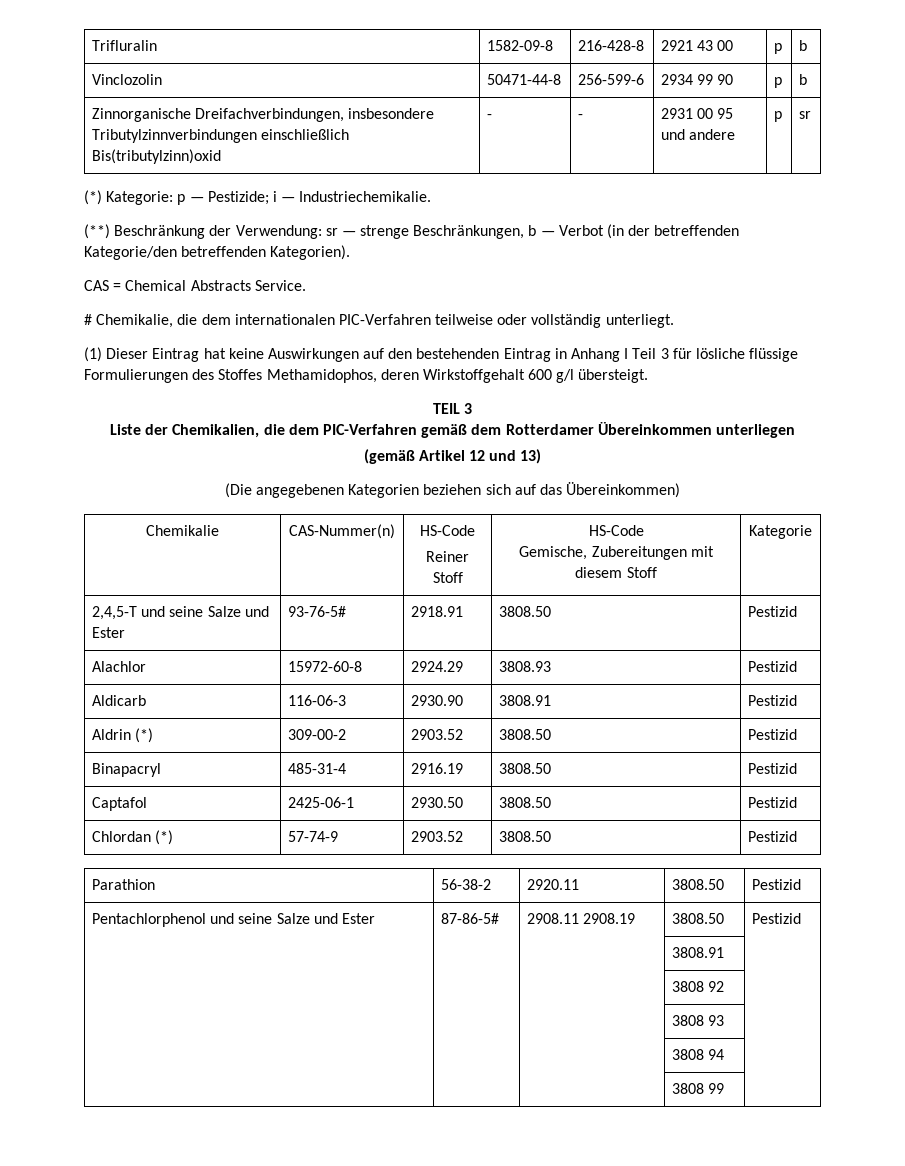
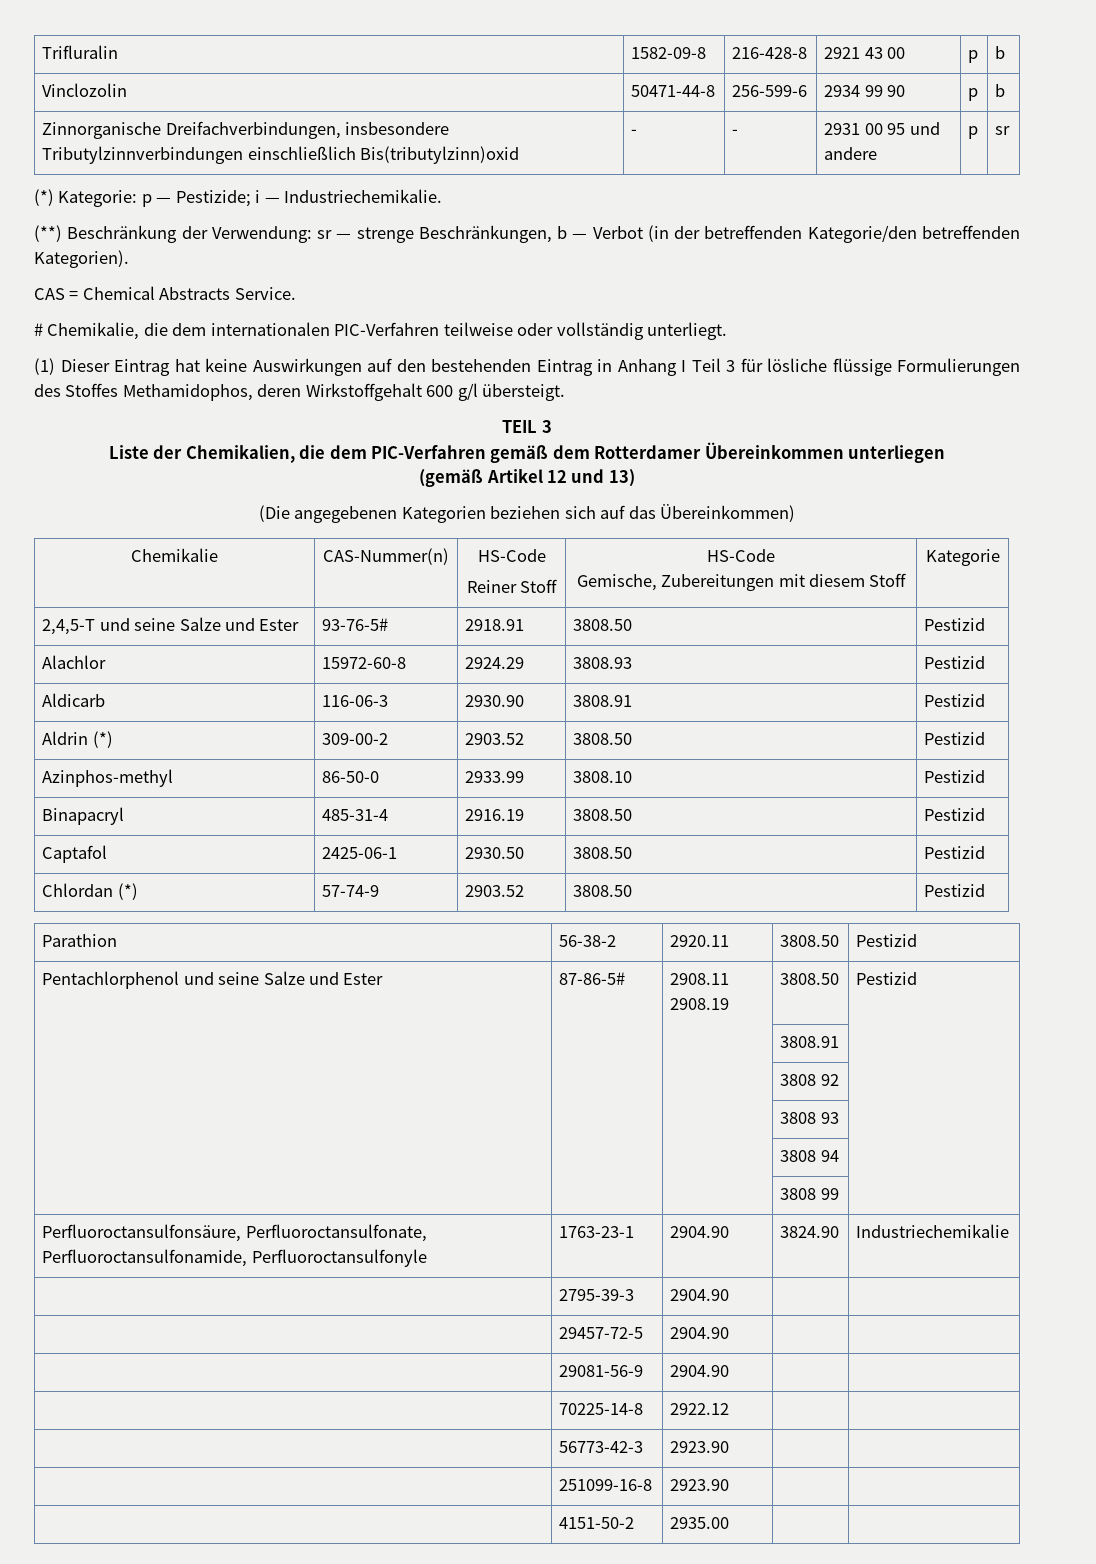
(797, 734) none -> [42,769,174,787] [322,771,380,783] [465,771,525,783] [573,771,633,783] [924,770,986,783] // Azinphos-methyl | 86-50-0 | 2933.99 | 3808.10 | Pestizid
(725, 1088) none -> [42,1224,427,1242] [42,1249,427,1267] [559,1226,635,1238] [670,1226,730,1238] [780,1226,840,1238] [856,1224,1010,1238] [559,1289,635,1301] [670,1289,730,1301] [559,1327,644,1339] [670,1327,730,1339] [559,1365,644,1377] [670,1365,730,1377] [559,1403,644,1415] [670,1403,730,1415] [559,1441,644,1453] [670,1441,730,1453] [559,1479,653,1491] [670,1479,730,1491] [559,1517,635,1529] [670,1517,730,1529] // Perfluoroctansulfonsäure, Perfluoroctansulfonate, Perfluoroctansulfonamide, Perfluoroctansulfonyle | 1763-23-1 | 2904.90 | 3824.90 | Industriechemikalie // | 2795-39-3 | 2904.90 | | // | 29457-72-5 | 2904.90 | | // | 29081-56-9 | 2904.90 | | // | 70225-14-8 | 2922.12 | | // | 56773-42-3 | 2923.90 | | // | 251099-16-8 | 2923.90 | | // | 4151-50-2 | 2935.00 | |

